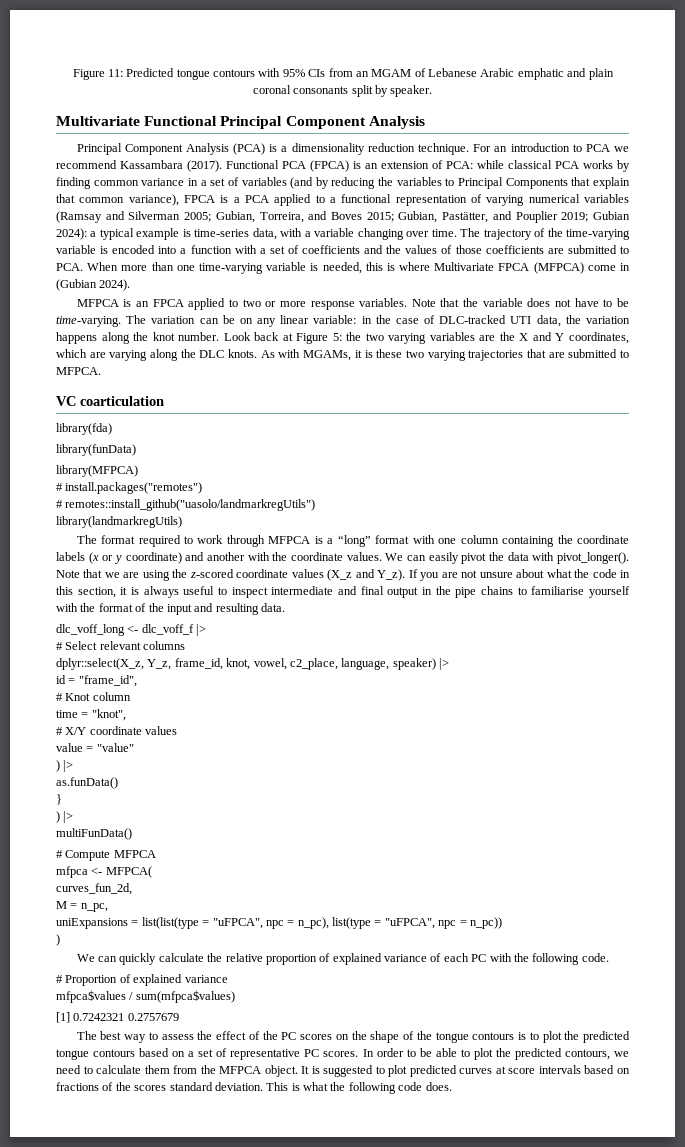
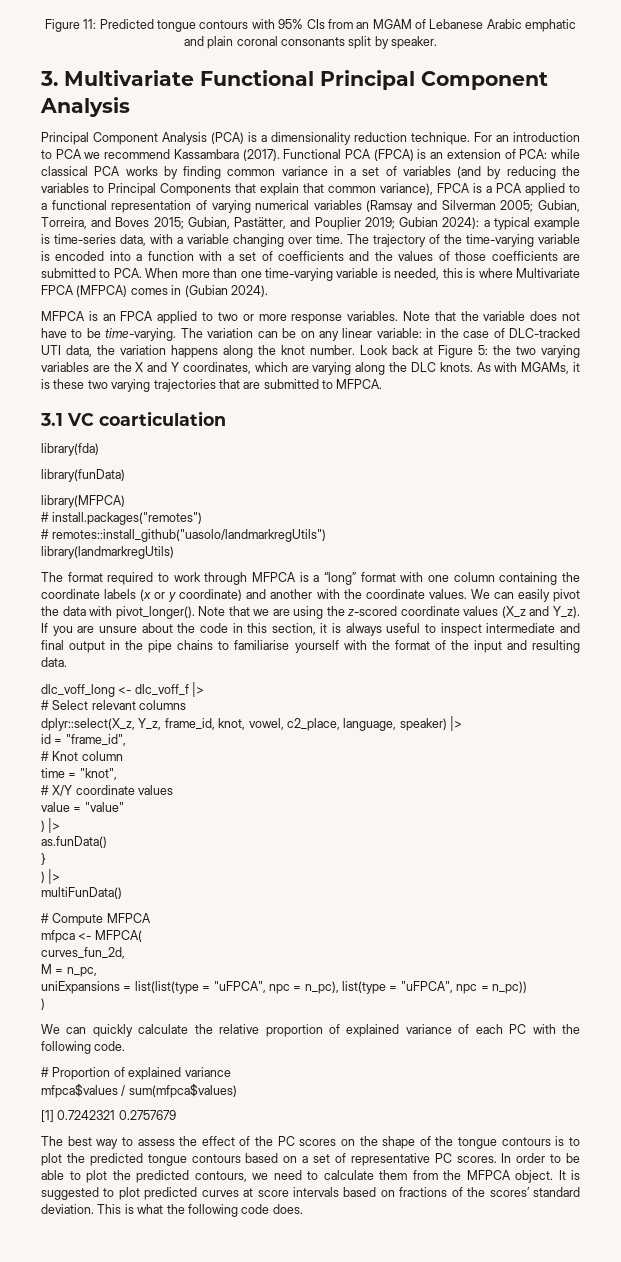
(433, 91) none -> [40,71,58,86] 3.
[587,265,616,271] come -> [130,288,168,295] comes
(101, 371) none -> [40,413,63,426] 3.1
[461,570,478,578] not -> (95, 629) none
[546,569,572,578] what -> (173, 628) none
[134,1085,167,1091] scores -> [489,1187,530,1197] scores’

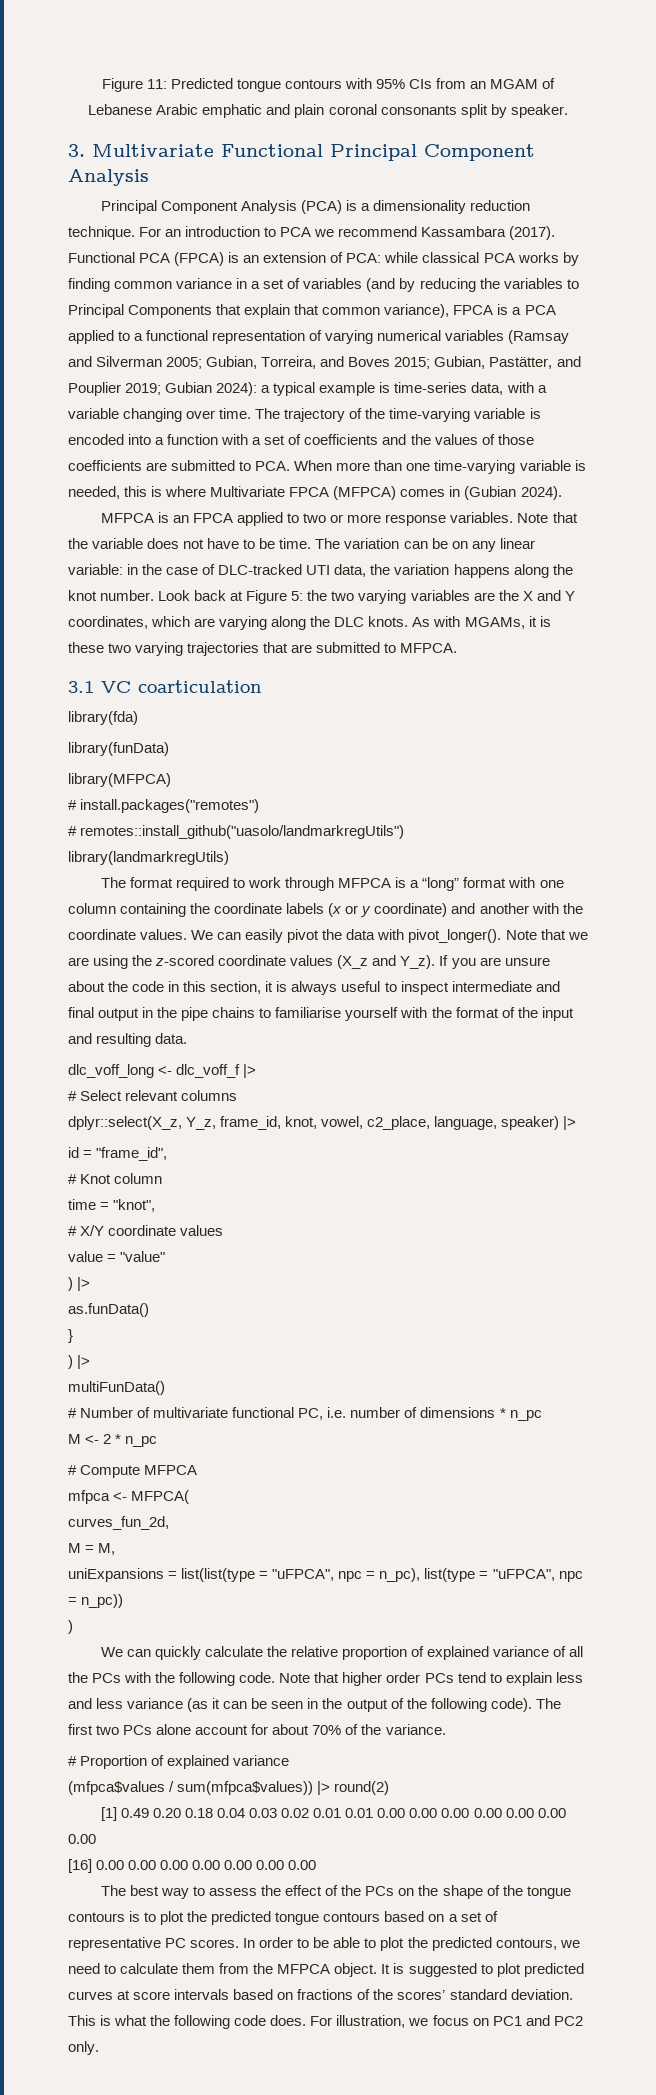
[105,328,177,341] time-varying. -> [279,538,312,549] time.
(122, 893) none -> [68,1407,542,1421] [68,1434,158,1447] // # Number of multivariate functional PC, i.e. number of dimensions * n_pc // M <- 2 * n_pc
[66,967,97,977] n_pc, -> [98,1543,116,1555] M,
[475,1024,527,1034] each PC -> [569,1646,584,1657] [68,1672,122,1683] all the PCs
(126, 1046) none -> [279,1672,583,1686] [68,1698,561,1712] [68,1724,446,1735] Note that higher order PCs tend to explain less and less variance (as it can be seen in the output of the following code). The first two PCs alone account for about 70% of the variance.
[41,1083,237,1098] [41,1110,176,1122] mfpca$values / sum(mfpca$values) // [1] 0.7242321 0.2757679 -> [68,1781,390,1795] [100,1807,566,1821] [68,1834,96,1844] [68,1859,317,1873] (mfpca$values / sum(mfpca$values)) |> round(2) // [1] 0.49 0.20 0.18 0.04 0.03 0.02 0.01 0.01 0.00 0.00 0.00 0.00 0.00 0.00 0.00 // [16] 0.00 0.00 0.00 0.00 0.00 0.00 0.00
[277,1136,337,1146] PC scores -> [365,1886,395,1896] PCs
(303, 1209) none -> [310,2015,583,2028] [68,2041,99,2055] For illustration, we focus on PC1 and PC2 only.

